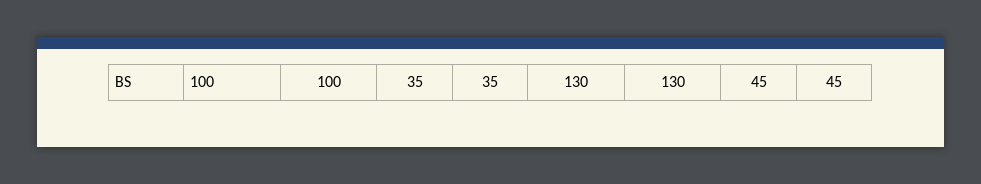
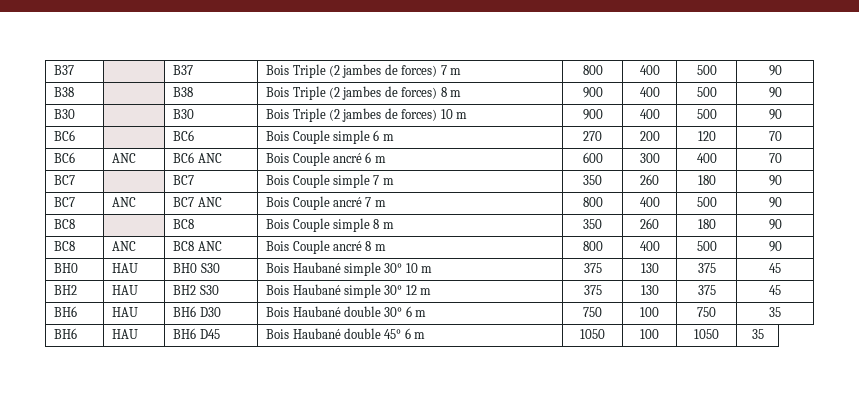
[114,76,131,87] [189,76,214,87] [316,76,341,87] [406,76,423,87] [482,76,498,87] [564,76,588,87] [660,76,685,87] [750,76,767,87] [826,76,842,87] BS | 100 | 100 | 35 | 35 | 130 | 130 | 45 | 45 -> [54,65,75,75] [173,65,194,75] [266,64,461,78] [582,65,603,75] [639,65,660,75] [696,65,717,75] [768,65,782,76] [54,87,75,97] [173,87,194,97] [266,86,461,100] [582,87,603,98] [639,87,660,97] [696,87,717,97] [768,87,782,98] [54,109,76,119] [173,109,195,119] [266,108,467,122] [582,109,603,120] [639,109,660,119] [696,109,717,119] [768,109,782,120] [54,130,76,141] [173,130,195,141] [266,130,394,144] [583,131,602,141] [639,131,660,141] [697,131,716,141] [768,131,782,141] [54,152,76,163] [112,153,137,163] [173,152,222,163] [266,152,386,166] [582,152,603,163] [639,153,660,163] [696,153,717,163] [768,153,782,163] [54,175,76,185] [173,175,195,185] [266,174,394,188] [583,175,602,185] [640,174,659,185] [697,175,716,185] [768,175,782,186] [54,197,76,207] [112,197,137,207] [173,197,222,207] [266,196,386,210] [582,197,603,207] [639,197,660,207] [696,197,717,207] [768,197,782,208] [54,219,76,229] [173,219,195,229] [266,218,394,232] [583,219,602,229] [640,218,659,229] [697,219,716,229] [768,219,782,230] [54,241,76,251] [112,241,137,251] [173,241,222,251] [266,240,386,254] [582,241,603,251] [639,241,660,251] [696,241,717,251] [768,241,782,252] [54,263,79,273] [112,263,139,273] [173,263,220,273] [266,262,433,276] [583,263,602,273] [640,263,659,273] [697,263,716,273] [769,263,781,273] [54,285,78,295] [112,285,139,295] [173,285,219,295] [266,284,432,298] [583,285,602,295] [640,285,659,295] [697,285,716,295] [769,285,781,295] [54,306,78,317] [112,307,139,317] [173,306,221,317] [266,306,427,317] [583,307,602,317] [640,307,659,317] [697,307,716,317] [769,307,781,317] [54,328,78,339] [112,329,139,339] [173,328,220,339] [266,328,426,339] [580,329,605,339] [640,329,659,339] [694,329,719,339] [751,329,764,339] B37 | | B37 | Bois Triple (2 jambes de forces) 7 m | 800 | 400 | 500 | 90 // B38 | | B38 | Bois Triple (2 jambes de forces) 8 m | 900 | 400 | 500 | 90 // B30 | | B30 | Bois Triple (2 jambes de forces) 10 m | 900 | 400 | 500 | 90 // BC6 | | BC6 | Bois Couple simple 6 m | 270 | 200 | 120 | 70 // BC6 | ANC | BC6 ANC | Bois Couple ancré 6 m | 600 | 300 | 400 | 70 // BC7 | | BC7 | Bois Couple simple 7 m | 350 | 260 | 180 | 90 // BC7 | ANC | BC7 ANC | Bois Couple ancré 7 m | 800 | 400 | 500 | 90 // BC8 | | BC8 | Bois Couple simple 8 m | 350 | 260 | 180 | 90 // BC8 | ANC | BC8 ANC | Bois Couple ancré 8 m | 800 | 400 | 500 | 90 // BH0 | HAU | BH0 S30 | Bois Haubané simple 30° 10 m | 375 | 130 | 375 | 45 // BH2 | HAU | BH2 S30 | Bois Haubané simple 30° 12 m | 375 | 130 | 375 | 45 // BH6 | HAU | BH6 D30 | Bois Haubané double 30° 6 m | 750 | 100 | 750 | 35 // BH6 | HAU | BH6 D45 | Bois Haubané double 45° 6 m | 1050 | 100 | 1050 | 35

